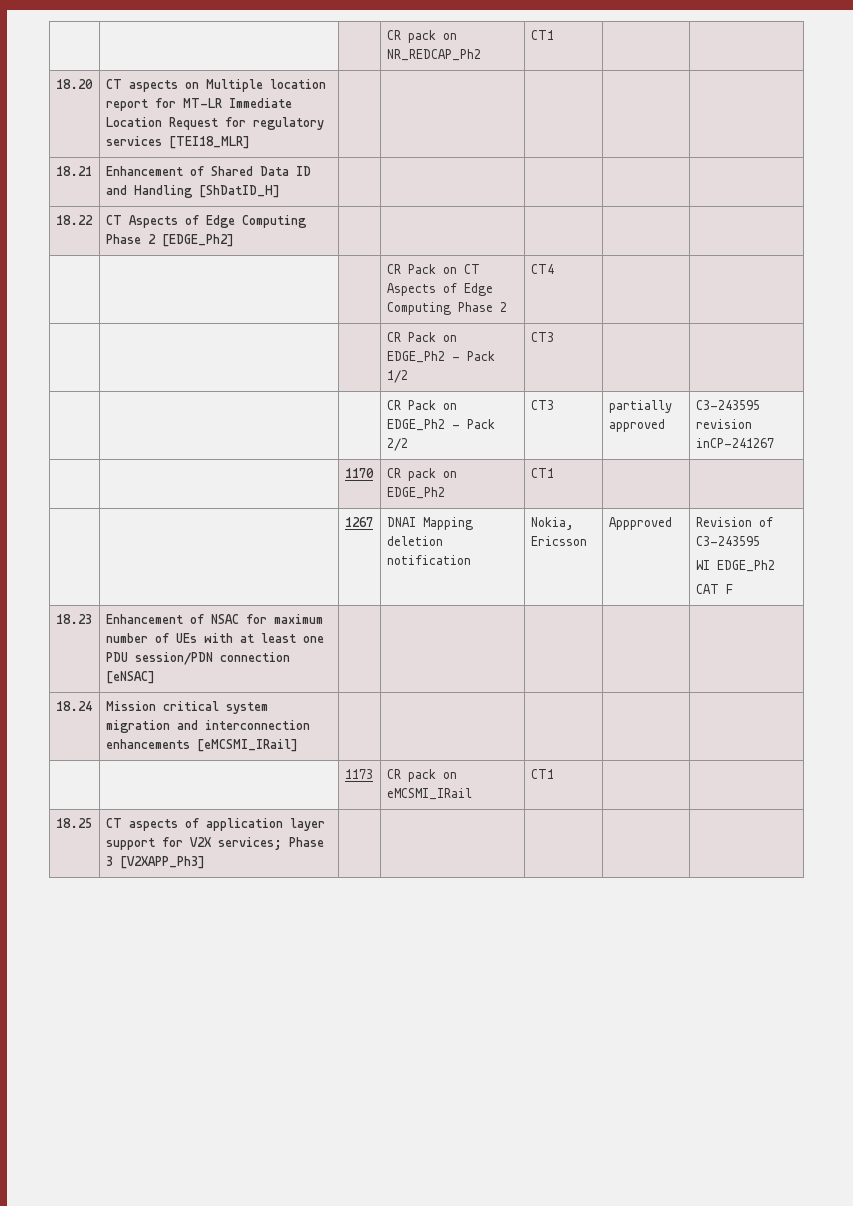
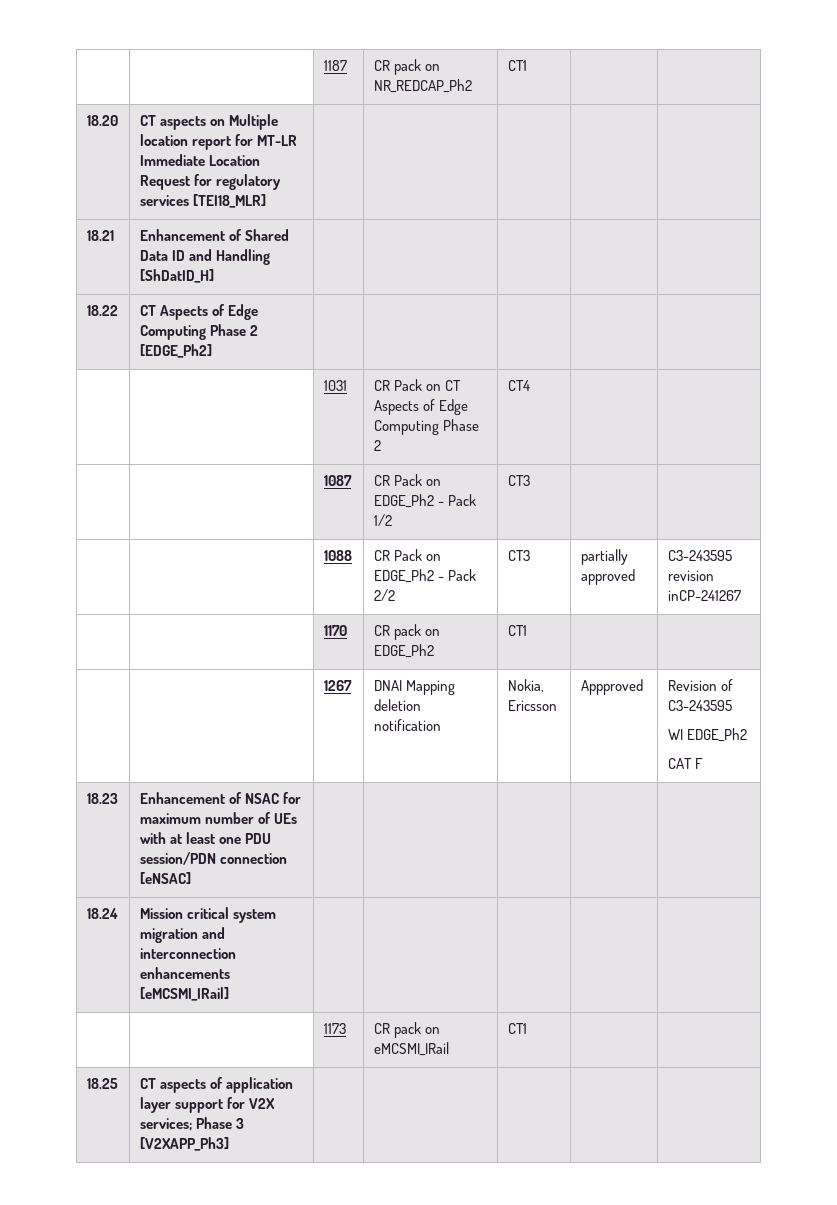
(386, 35) | | -> [323,60,347,71] | | 1187
(234, 240) none -> [323,380,347,391] 1031
(554, 269) none -> [323,475,352,486] 1087
(554, 337) none -> [323,550,352,561] 1088

